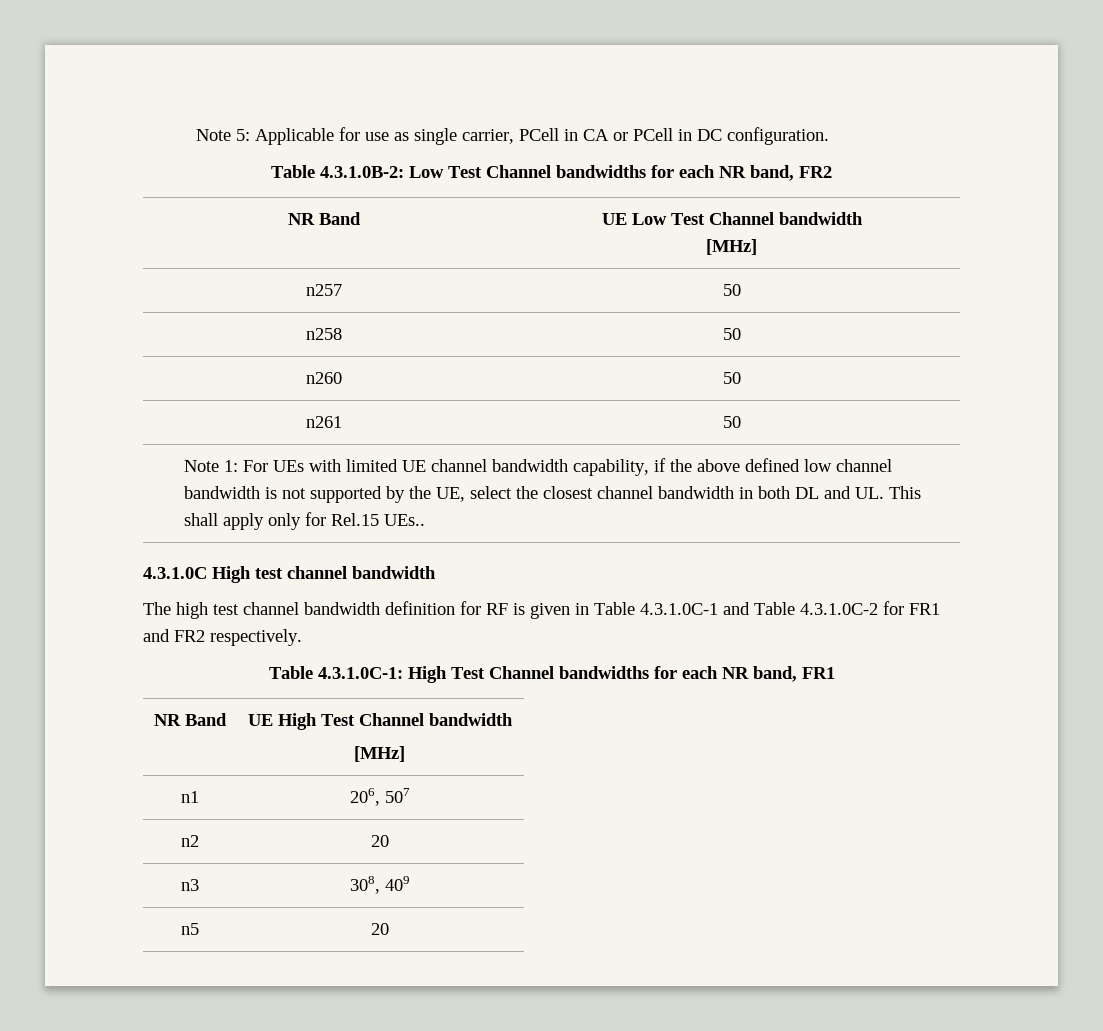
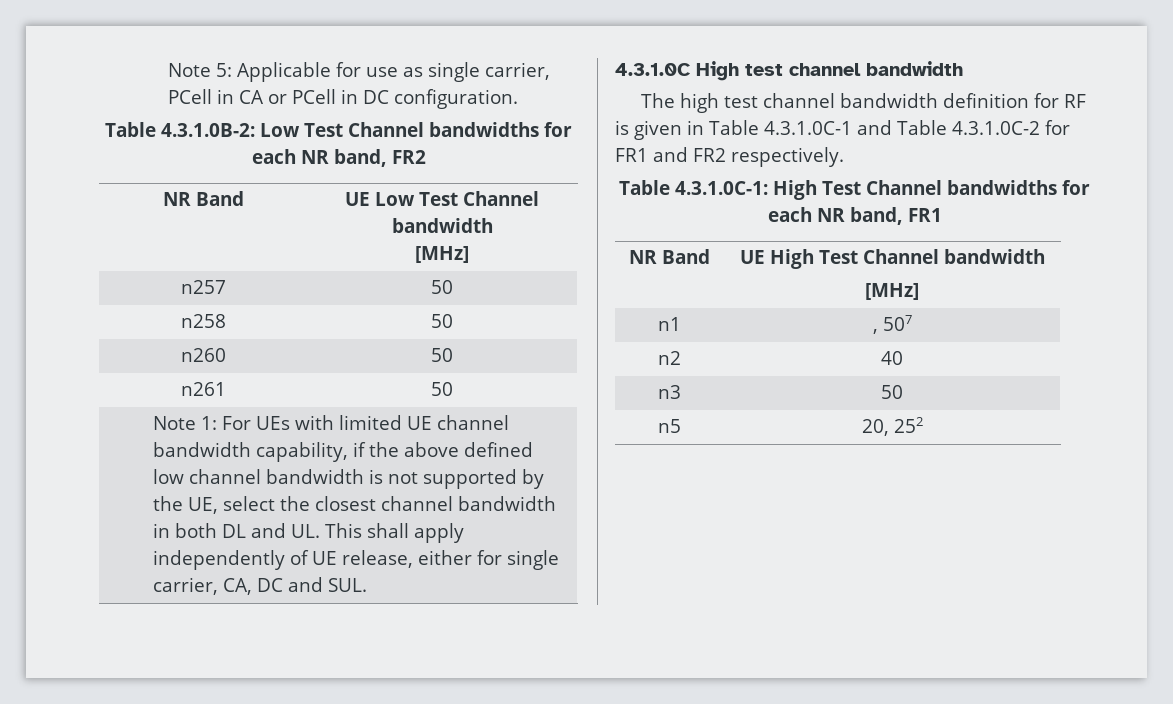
[267,512,425,530] only for Rel.15 UEs.. -> [152,550,559,570] [152,577,367,595] independently of UE release, either for single carrier, CA, DC and SUL.
[349,788,380,806] 206, -> [872,329,878,334] ,
[370,835,389,847] 20 -> [881,351,903,365] 40
[349,876,410,894] 308, 409 -> [881,385,903,399] 50
[370,923,389,935] 20 -> [861,417,923,436] 20, 252

